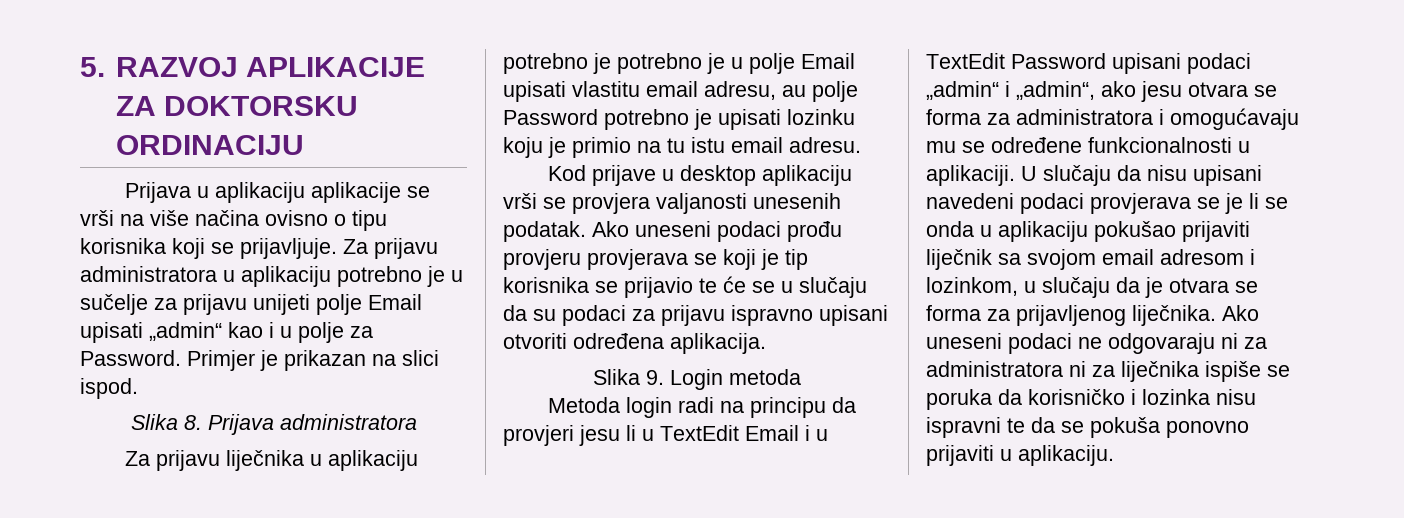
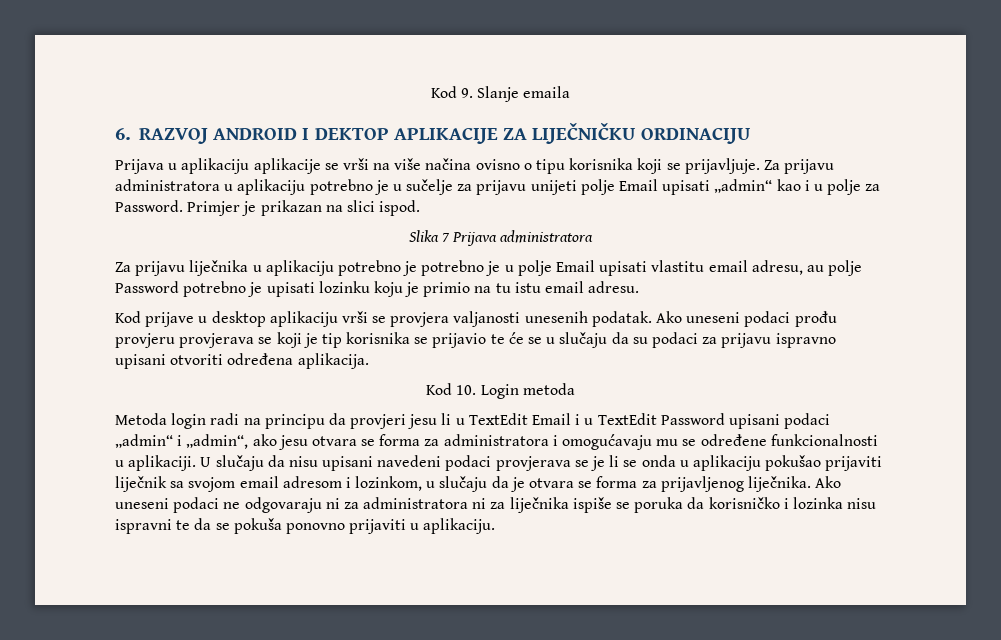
[80,57,238,77] 5. RAZVOJ -> [430,86,571,102] [115,128,389,144] Kod 9. Slanje emaila // 6. RAZVOJ ANDROID I DEKTOP
[163,96,358,116] DOKTORSKU -> [532,122,636,144] LIJEČNIČKU
[183,415,202,430] 8. -> [441,233,450,242] 7
[592,369,664,385] Slika 9. -> [426,383,477,395] Kod 10.

